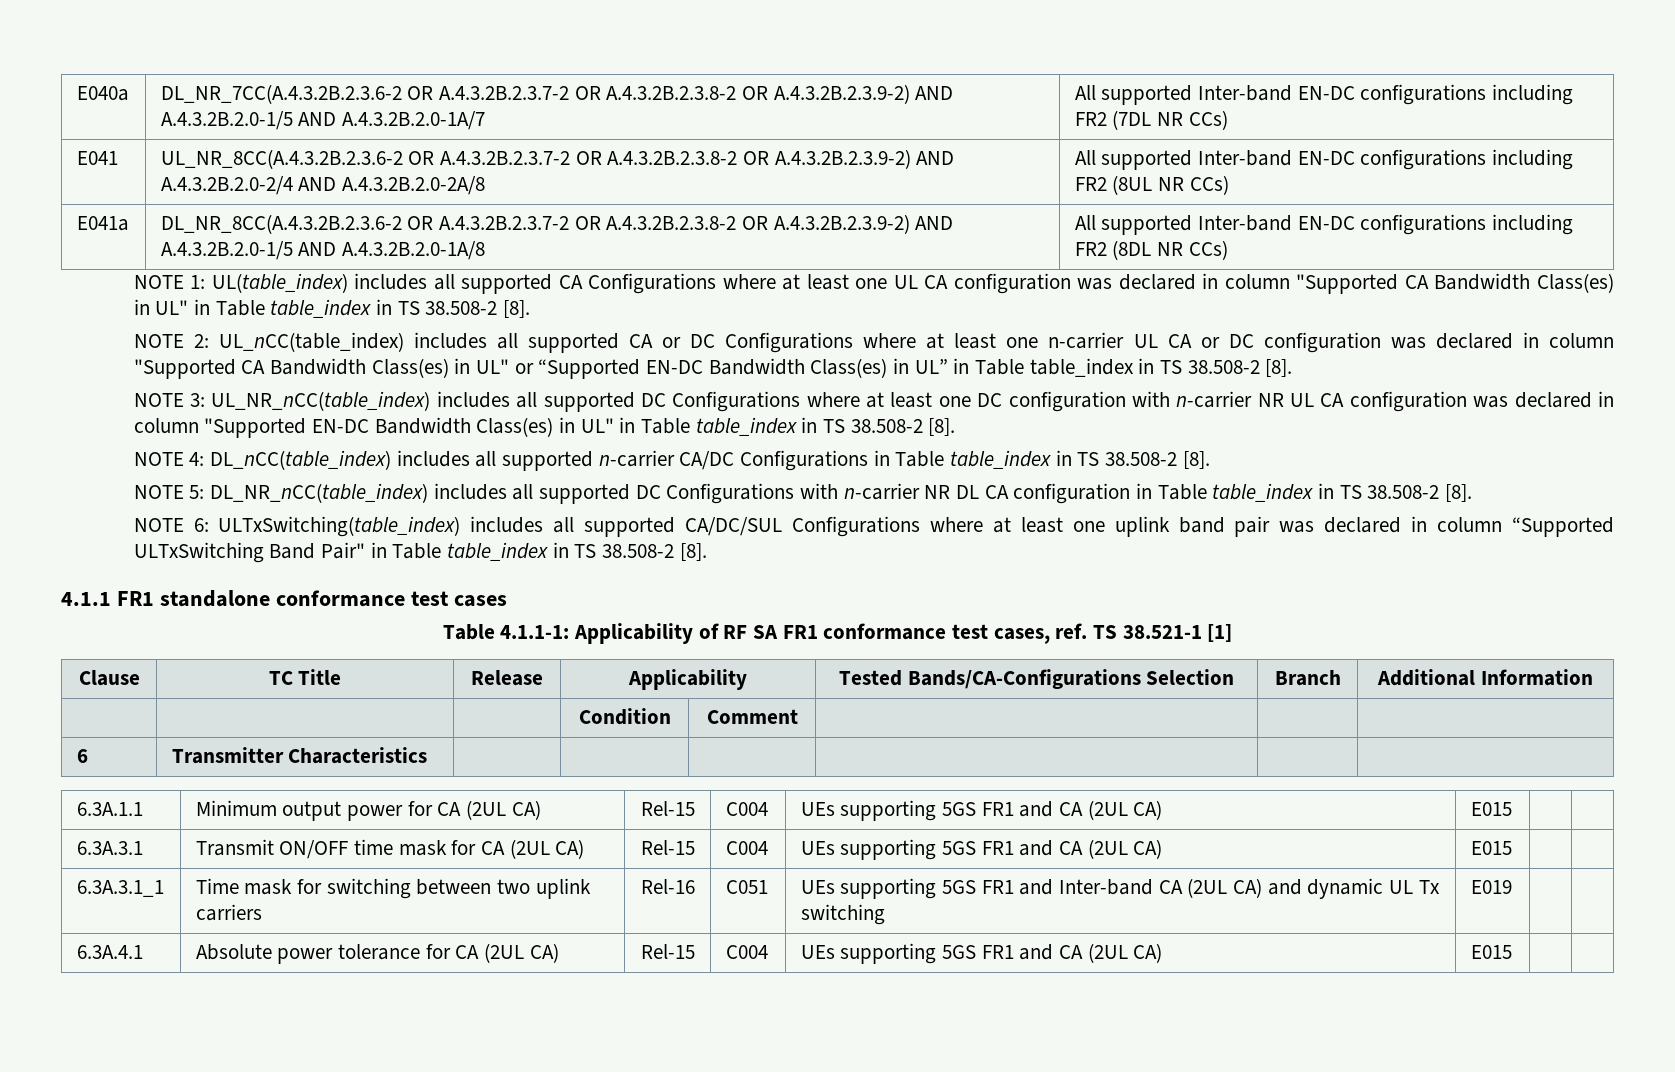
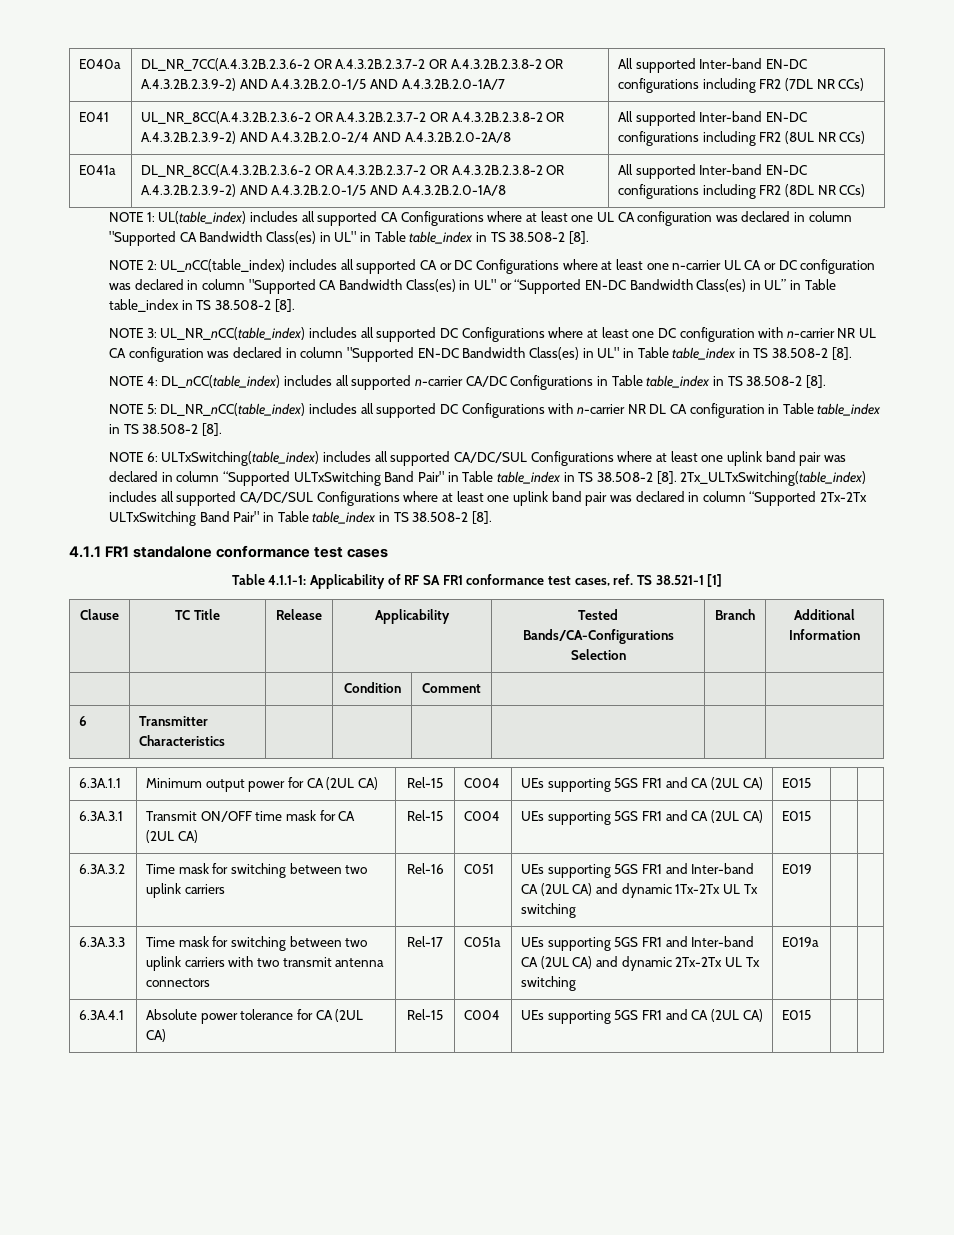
(707, 552) none -> [680,471,867,486] [109,491,868,506] [109,511,492,526] 2Tx_ULTxSwitching(table_index) includes all supported CA/DC/SUL Configurations where at least one uplink band pair was declared in column “Supported 2Tx-2Tx ULTxSwitching Band Pair" in Table table_index in TS 38.508-2 [8].
[76,880,164,897] 6.3A.3.1_1 -> [79,864,126,874] 6.3A.3.2
(1384, 888) none -> [675,884,721,894] 1Tx-2Tx
(1512, 887) none -> [79,937,126,947] [146,936,368,951] [146,956,385,971] [146,978,211,987] [407,936,443,947] [464,937,502,947] [521,936,755,951] [521,956,760,971] [521,976,577,991] [782,937,820,947] // 6.3A.3.3 | Time mask for switching between two uplink carriers with two transmit antenna connectors | Rel-17 | C051a | UEs supporting 5GS FR1 and Inter-band CA (2UL CA) and dynamic 2Tx-2Tx UL Tx switching | E019a | |

